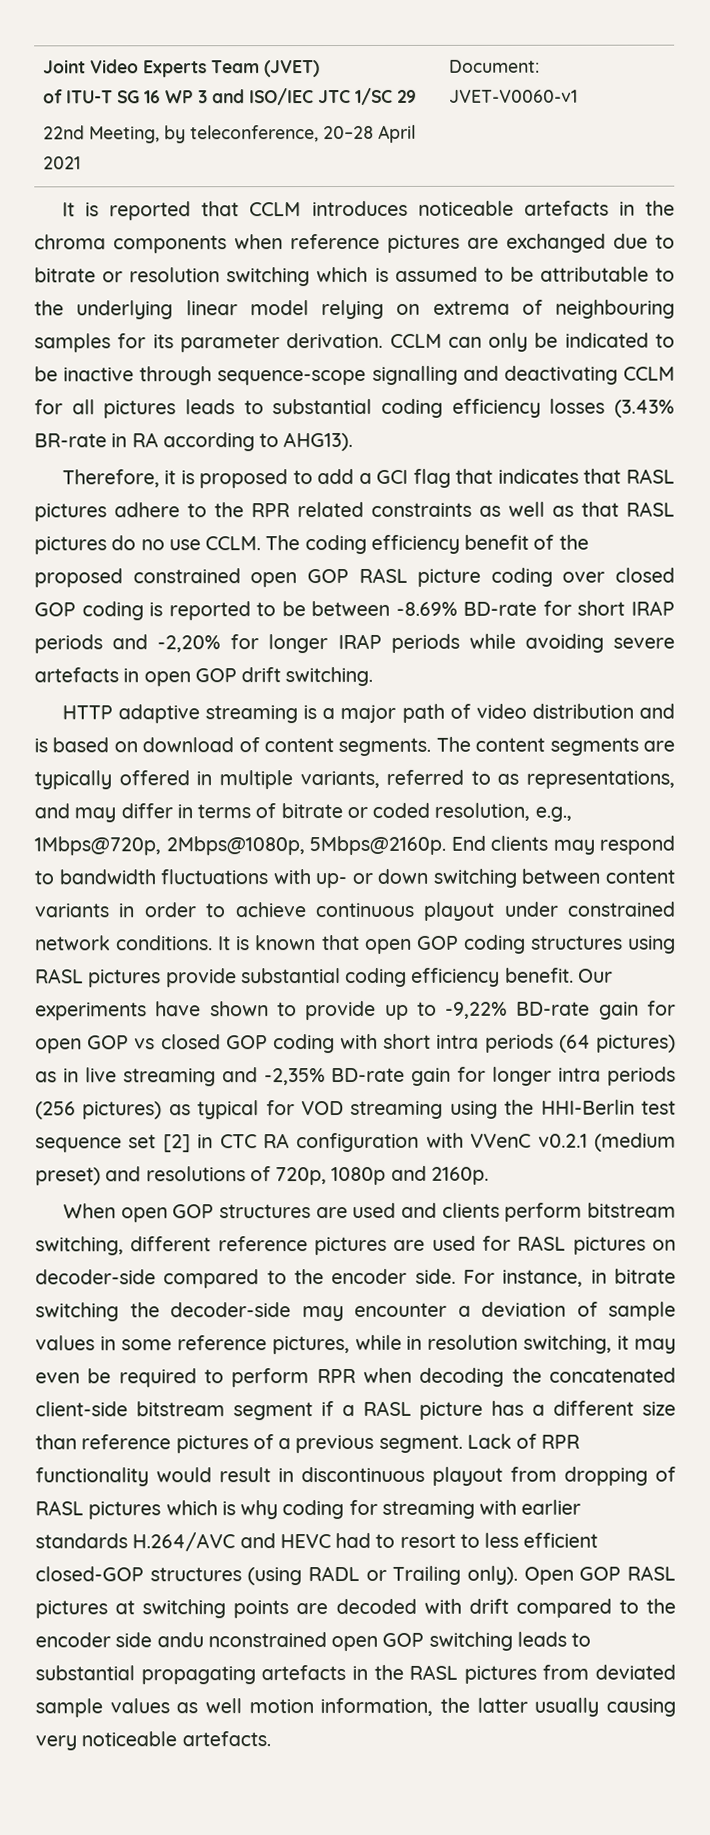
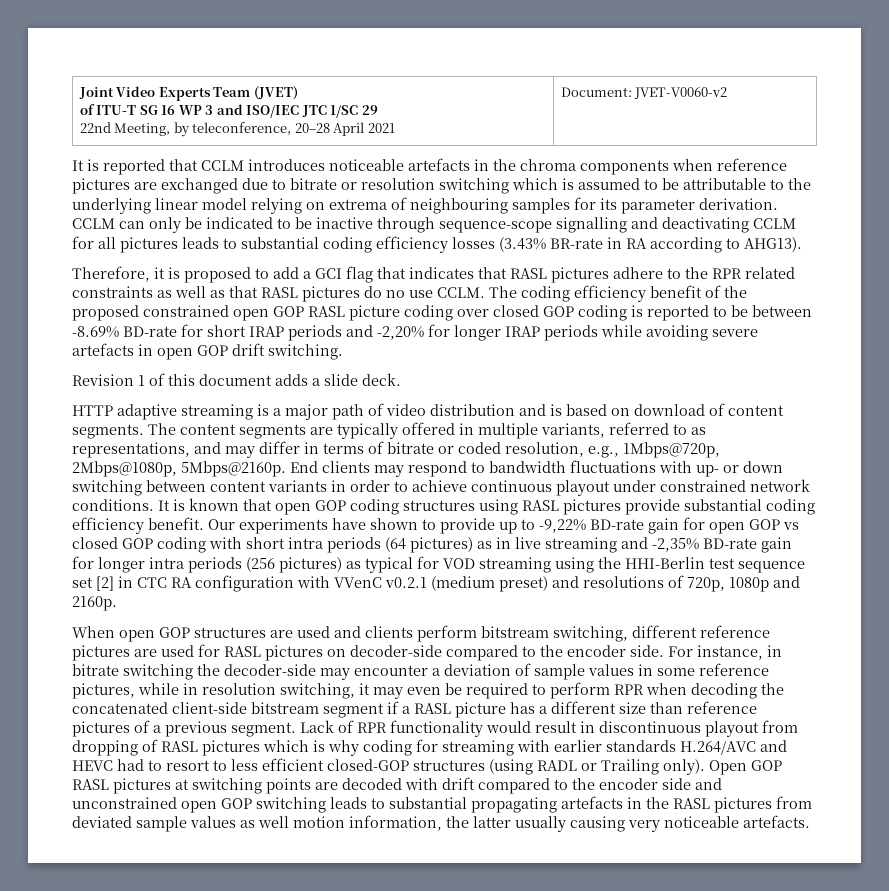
[449,89,579,103] JVET-V0060-v1 -> [634,87,728,99] JVET-V0060-v2
(374, 676) none -> [72,373,401,386] // Revision 1 of this document adds a slide deck.
[156,1632,327,1648] andu nconstrained -> [695,778,722,790] [72,797,177,809] and unconstrained

